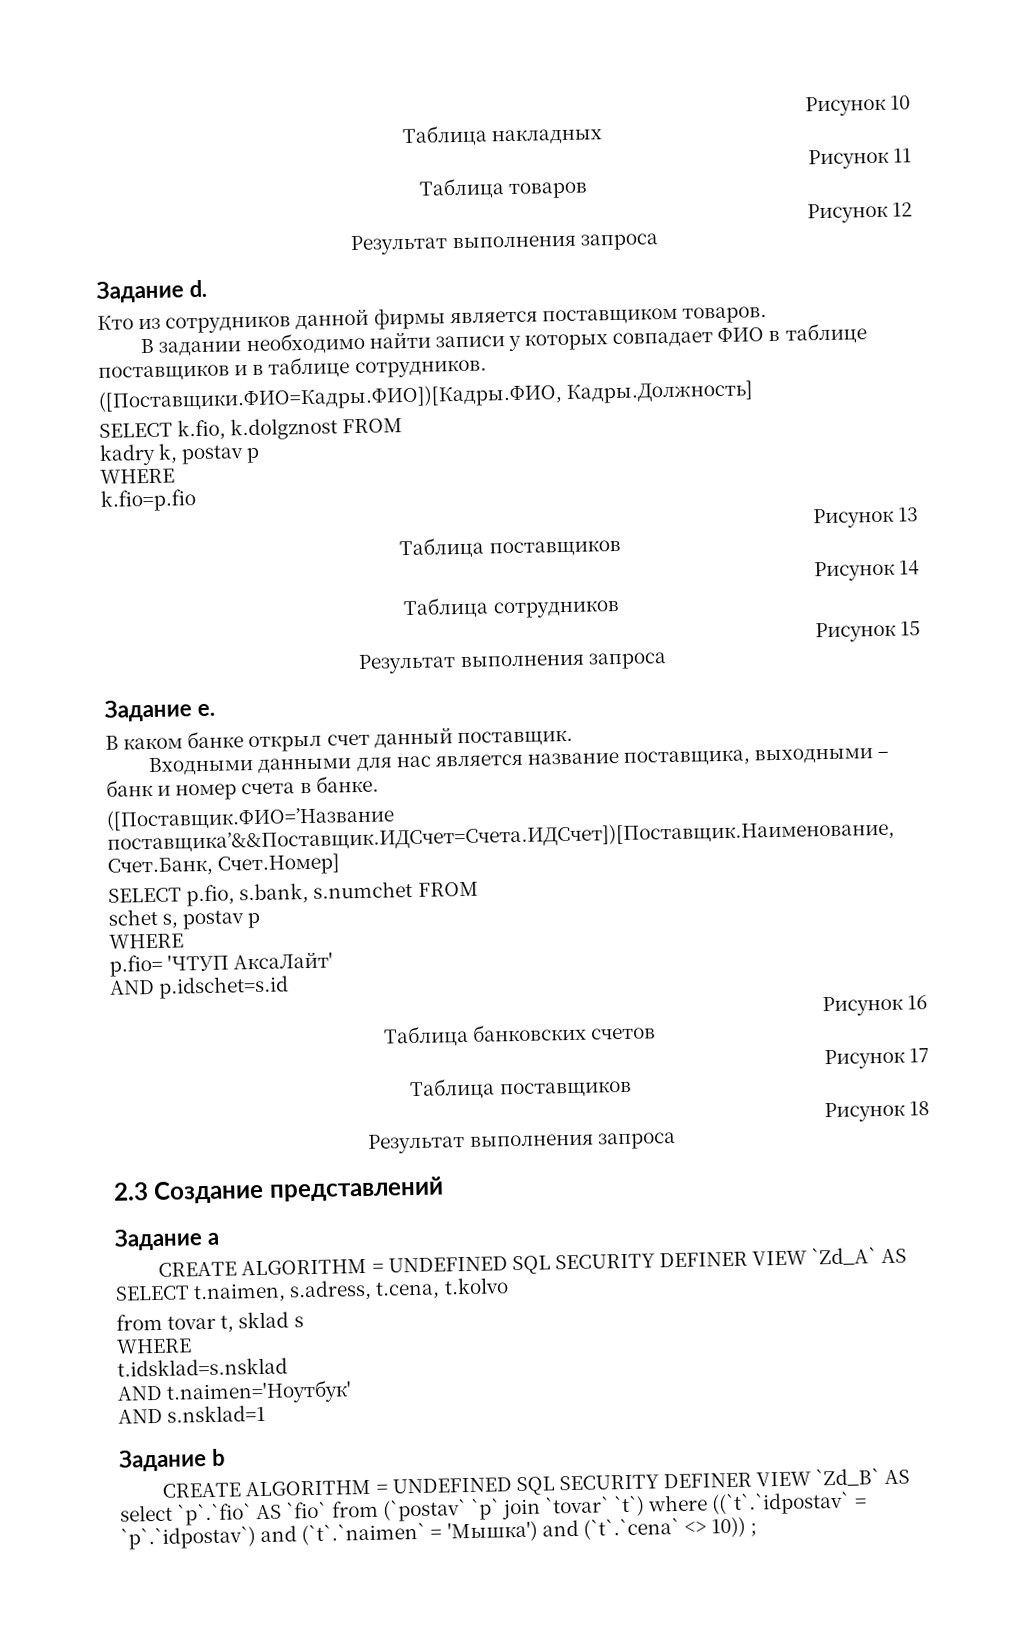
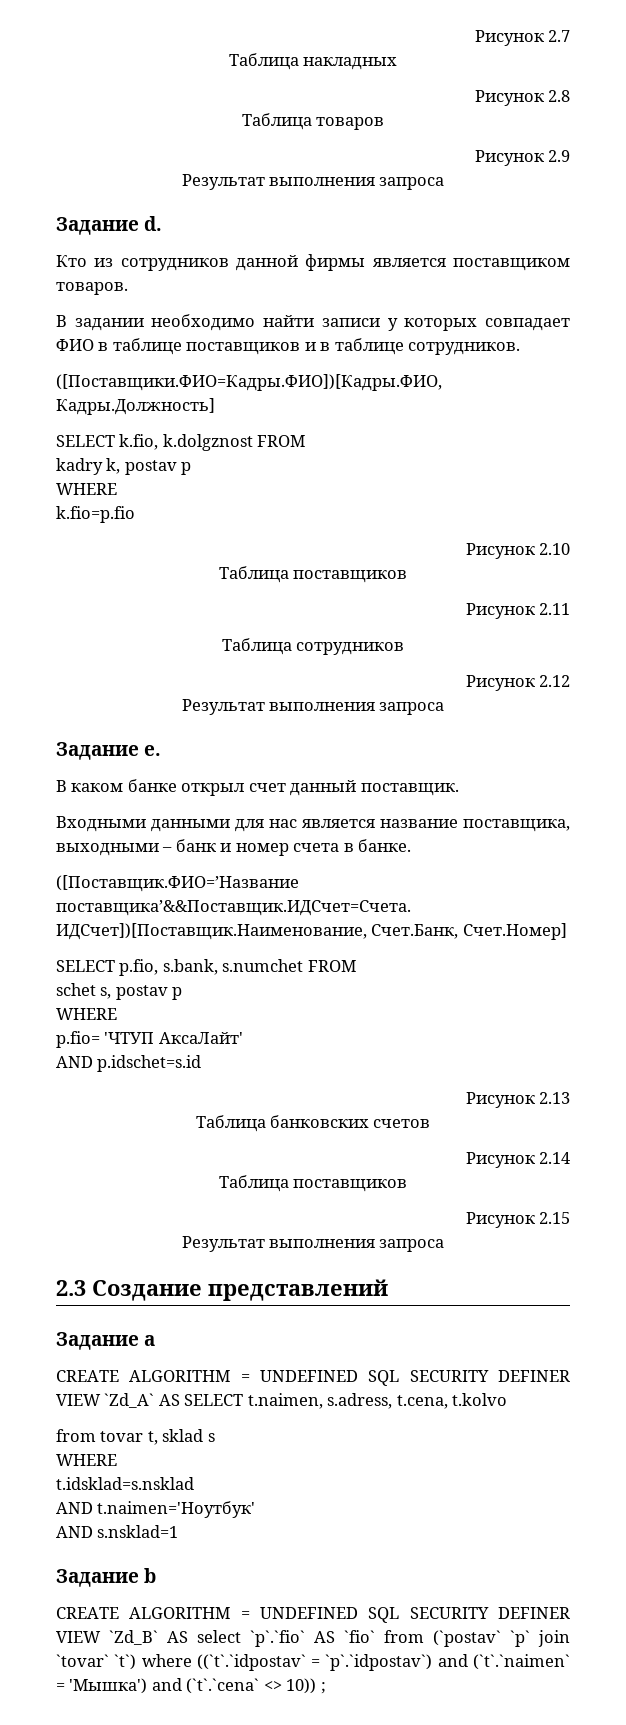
[804,95,911,117] Рисунок 10 -> [474,30,570,46] Рисунок 2.7
[893,148,912,163] 11 -> [548,90,570,102] 2.8
[892,202,913,217] 12 -> [548,150,570,162] 2.9
[898,507,919,522] [399,536,621,560] [813,560,920,582] 13 // Таблица поставщиков // Рисунок 14 -> [539,543,570,555] [218,566,408,583] [465,603,570,619] 2.10 // Таблица поставщиков // Рисунок 2.11
[900,621,921,636] 15 -> [539,675,570,687] 2.12
[907,995,928,1010] 16 -> [539,1092,570,1104] 2.13
[909,1048,929,1063] [409,1077,632,1101] [823,1101,930,1123] 17 // Таблица поставщиков // Рисунок 18 -> [539,1152,570,1164] [218,1175,408,1192] [465,1212,570,1228] 2.14 // Таблица поставщиков // Рисунок 2.15

